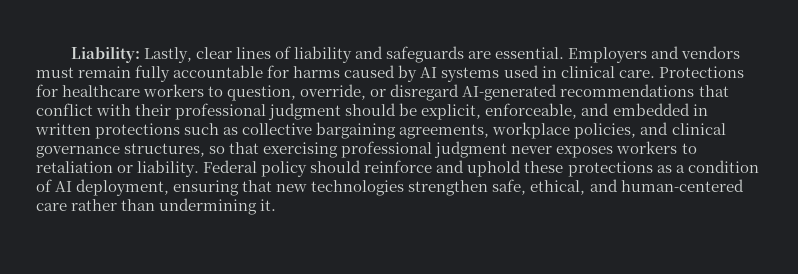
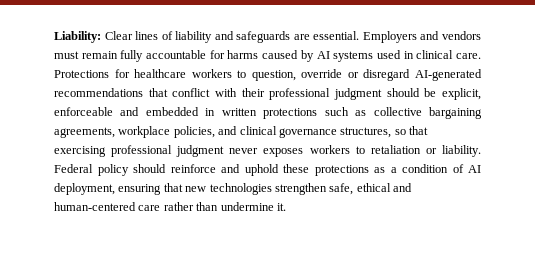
[143,47,232,63] Lastly, clear -> [104,31,133,40] Clear
[300,84,367,100] override, -> [301,69,343,78] override
[485,103,578,119] enforceable, -> [54,107,113,116] enforceable
[530,180,586,195] ethical, -> [356,183,391,192] ethical
[159,198,258,215] undermining -> [220,202,274,211] undermine

